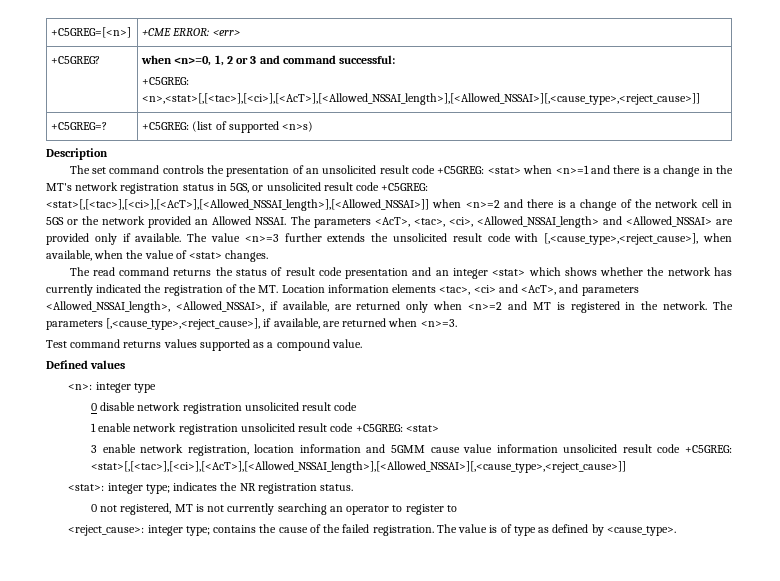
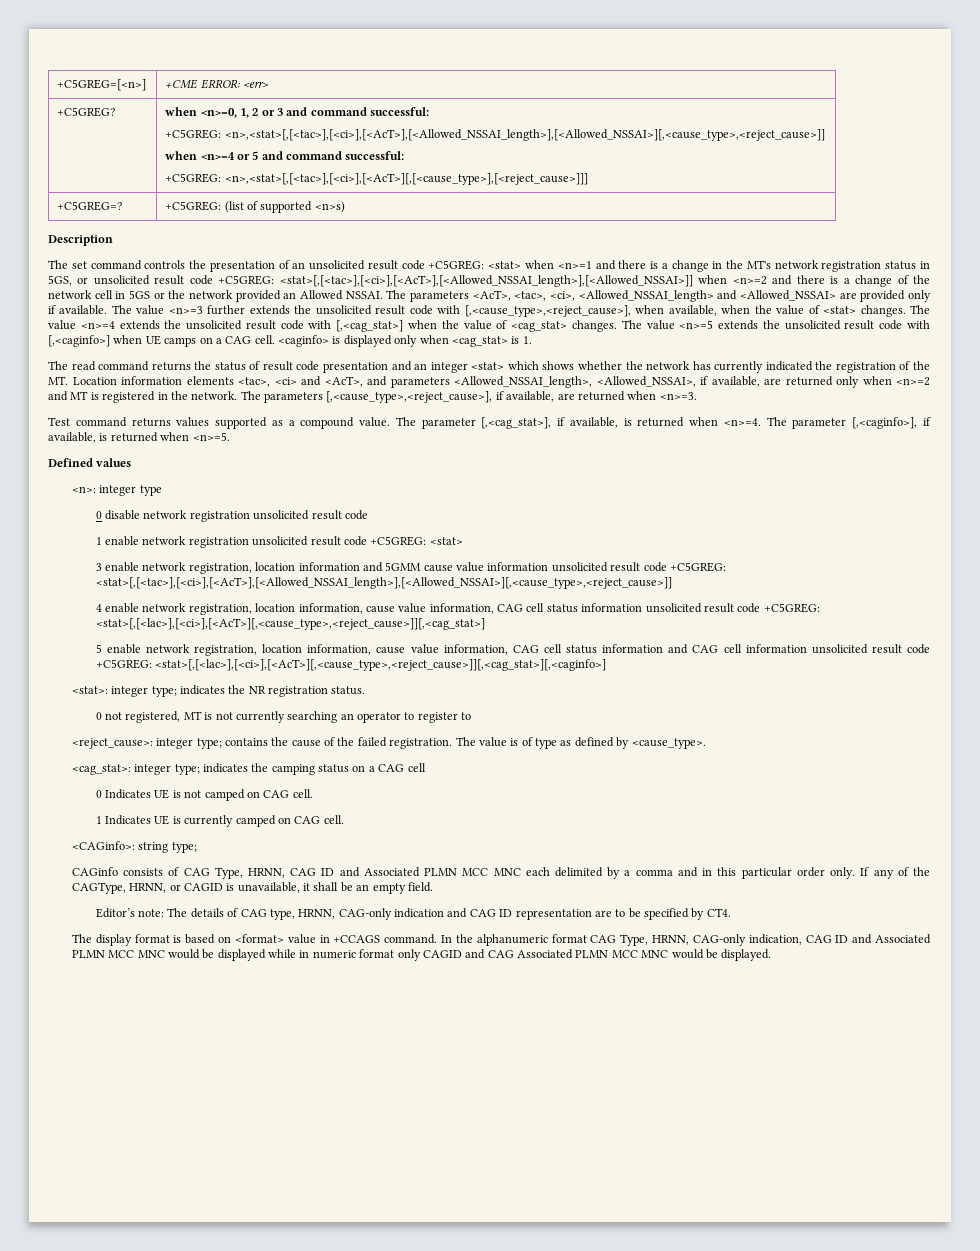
(701, 99) none -> [165,151,405,160] [165,173,588,185] // when <n>=4 or 5 and command successful: // +C5GREG: <n>,<stat>[,[<tac>],[<ci>],[<AcT>][,[<cause_type>],[<reject_cause>]]]
(269, 256) none -> [910,305,931,314] [48,320,930,332] [48,335,532,347] The value <n>=4 extends the unsolicited result code with [,<cag_stat>] when the value of <cag_stat> changes. The value <n>=5 extends the unsolicited result code with [,<caginfo>] when UE camps on a CAG cell. <caginfo> is displayed only when <cag_stat> is 1.
(362, 343) none -> [395,417,932,429] [48,432,230,443] The parameter [,<cag_stat>], if available, is returned when <n>=4. The parameter [,<caginfo>], if available, is returned when <n>=5.
(626, 467) none -> [95,603,820,615] [95,618,485,630] [95,644,930,656] [95,659,607,671] // 4 enable network registration, location information, cause value information, CAG cell status information unsolicited result code +C5GREG: <stat>[,[<lac>],[<ci>],[<AcT>][,<cause_type>,<reject_cause>]][,<cag_stat>] // 5 enable network registration, location information, cause value information, CAG cell status information and CAG cell information unsolicited result code +C5GREG: <stat>[,[<lac>],[<ci>],[<AcT>][,<cause_type>,<reject_cause>]][,<cag_stat>][,<caginfo>]
(676, 531) none -> [71,763,426,775] [95,789,313,801] [95,815,344,827] [71,841,197,853] [71,867,930,879] [71,882,433,894] [95,908,731,920] [71,934,931,946] [71,949,772,961] // <cag_stat>: integer type; indicates the camping status on a CAG cell // 0 Indicates UE is not camped on CAG cell. // 1 Indicates UE is currently camped on CAG cell. // <CAGinfo>: string type; // CAGinfo consists of CAG Type, HRNN, CAG ID and Associated PLMN MCC MNC each delimited by a comma and in this particular order only. If any of the CAGType, HRNN, or CAGID is unavailable, it shall be an empty field. // Editor’s note: The details of CAG type, HRNN, CAG-only indication and CAG ID representation are to be specified by CT4. // The display format is based on <format> value in +CCAGS command. In the alphanumeric format CAG Type, HRNN, CAG-only indication, CAG ID and Associated PLMN MCC MNC would be displayed while in numeric format only CAGID and CAG Associated PLMN MCC MNC would be displayed.

